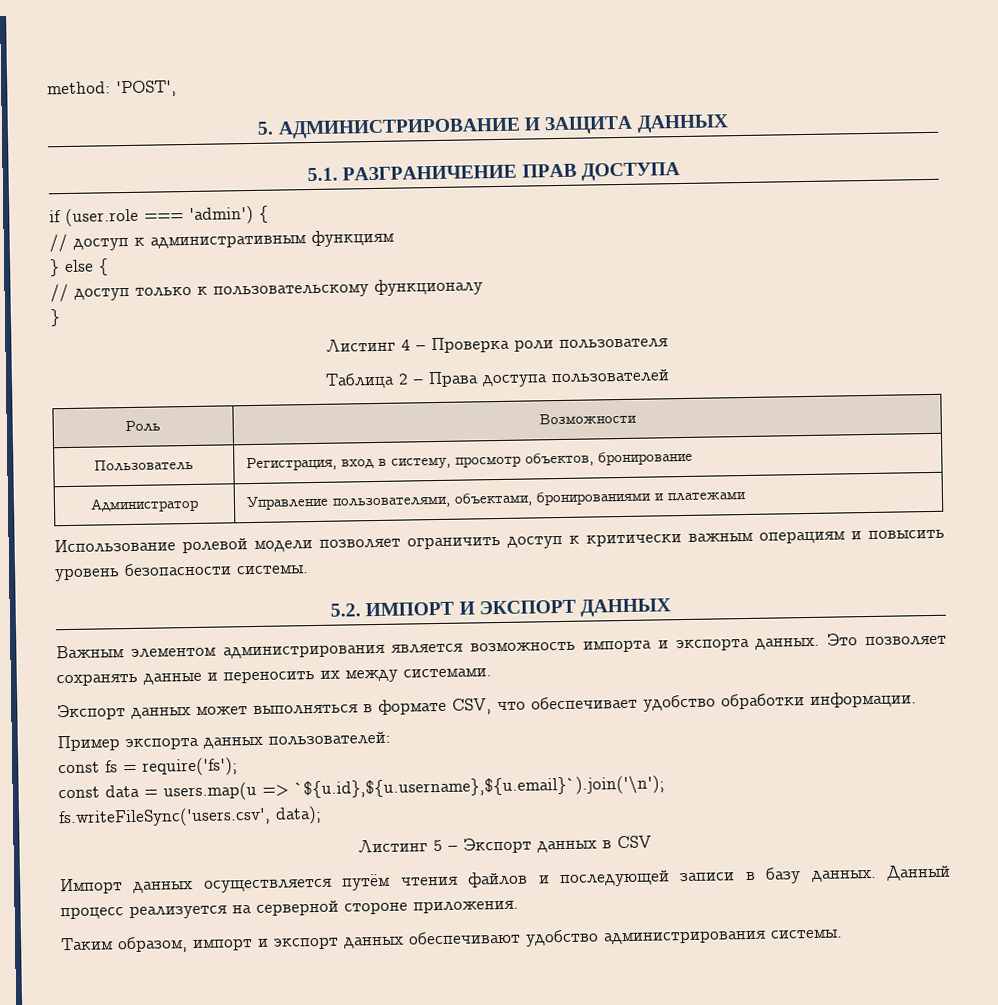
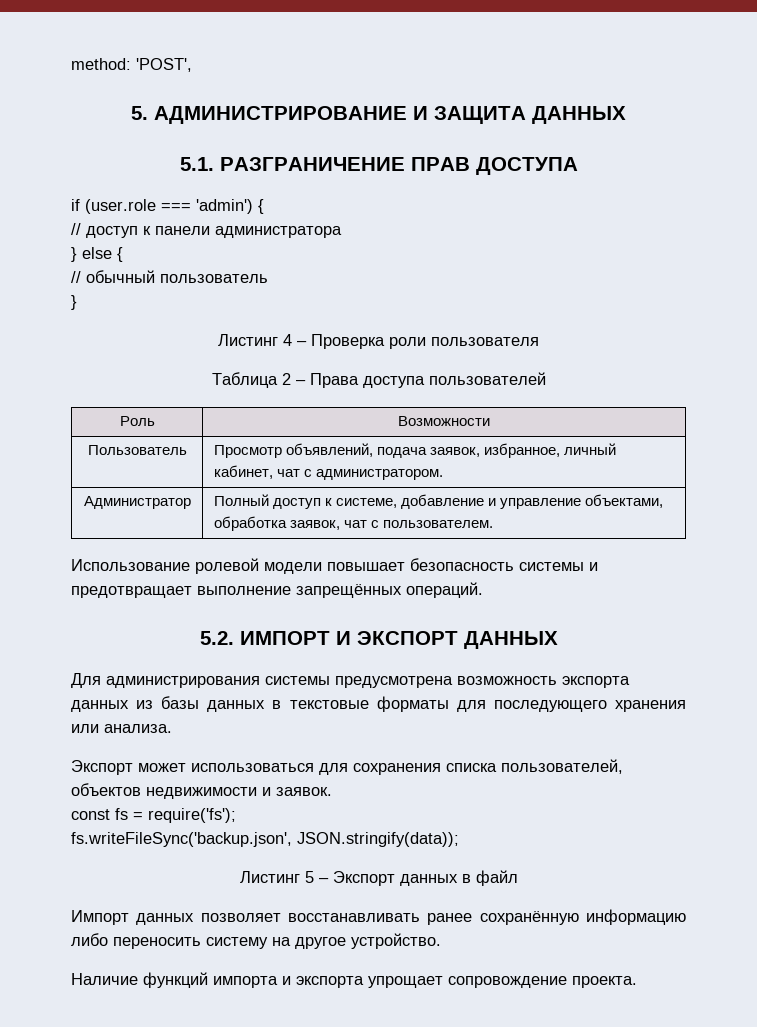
[150,229,394,249] административным функциям -> [155,226,342,238] панели администратора
[74,278,483,301] доступ только к пользовательскому функционалу -> [86,270,268,283] обычный пользователь
[245,450,693,472] [90,496,199,513] [245,490,746,511] [54,529,945,554] [55,562,309,582] Регистрация, вход в систему, просмотр объектов, бронирование // Администратор | Управление пользователями, объектами, бронированиями и платежами // Использование ролевой модели позволяет ограничить доступ к критически важным операциям и повысить уровень безопасности системы. -> [213,443,617,458] [213,465,443,480] [83,496,191,509] [213,494,664,509] [213,516,494,531] [71,558,598,574] [71,582,483,598] Просмотр объявлений, подача заявок, избранное, личный кабинет, чат с администратором. // Администратор | Полный доступ к системе, добавление и управление объектами, обработка заявок, чат с пользователем. // Использование ролевой модели повышает безопасность системы и предотвращает выполнение запрещённых операций.
[56,633,947,659] [56,668,492,687] [57,691,917,721] [57,731,391,752] [58,757,238,777] [58,775,665,802] [58,805,322,829] Важным элементом администрирования является возможность импорта и экспорта данных. Это позволяет сохранять данные и переносить их между системами. // Экспорт данных может выполняться в формате CSV, что обеспечивает удобство обработки информации. // Пример экспорта данных пользователей: // const fs = require('fs'); // const data = users.map(u => `${u.id},${u.username},${u.email}`).join('\n'); // fs.writeFileSync('users.csv', data); -> [71,673,630,688] [71,696,686,712] [71,724,172,733] [71,759,623,775] [71,783,332,799] [71,808,236,823] [71,832,459,847] Для администрирования системы предусмотрена возможность экспорта данных из базы данных в текстовые форматы для последующего хранения или анализа. // Экспорт может использоваться для сохранения списка пользователей, объектов недвижимости и заявок. // const fs = require('fs'); // fs.writeFileSync('backup.json', JSON.stringify(data));
[616,835,652,849] CSV -> [475,870,518,886] файл
[203,864,951,893] [60,899,519,920] [61,929,843,954] осуществляется путём чтения файлов и последующей записи в базу данных. Данный процесс реализуется на серверной стороне приложения. // Таким образом, импорт и экспорт данных обеспечивают удобство администрирования системы. -> [200,909,686,925] [71,933,441,949] [71,972,637,988] позволяет восстанавливать ранее сохранённую информацию либо переносить систему на другое устройство. // Наличие функций импорта и экспорта упрощает сопровождение проекта.

